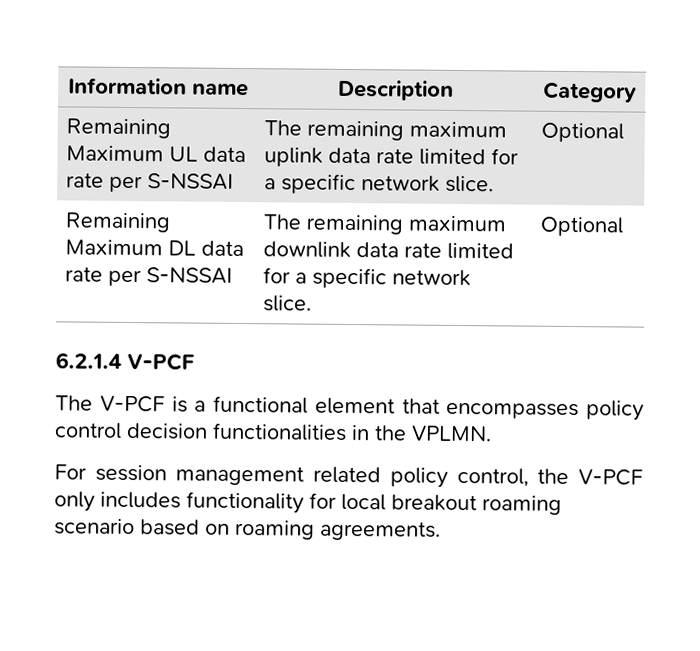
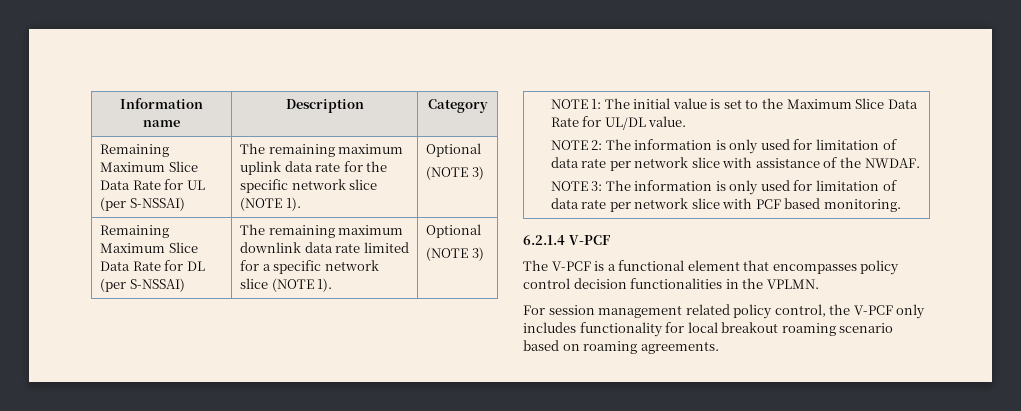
[168,146,246,163] [65,172,234,193] UL data rate per S-NSSAI -> [168,161,198,172] [100,179,205,190] [100,197,185,211] Slice Data Rate for UL (per S-NSSAI)
[418,148,519,166] [263,173,494,195] [540,122,624,143] [64,212,171,233] [64,239,244,257] [64,266,233,287] limited for a specific network slice. | Optional // Remaining Maximum DL data rate per S-NSSAI -> [343,161,388,172] [240,179,378,193] [240,197,301,211] [426,143,482,157] [426,166,484,180] [100,225,170,238] [100,242,198,253] [100,260,205,271] [100,278,185,292] for the specific network slice (NOTE 1). | Optional // (NOTE 3) // Remaining Maximum Slice Data Rate for DL (per S-NSSAI)
[262,295,312,312] [539,216,623,237] slice. | Optional -> [240,278,333,292] [426,224,482,238] [426,247,484,261] [550,98,918,109] [550,116,687,130] [550,139,897,154] [550,157,920,171] [550,180,897,195] [550,198,901,212] slice (NOTE 1). | Optional // (NOTE 3) // NOTE 1: The initial value is set to the Maximum Slice Data Rate for UL/DL value. // NOTE 2: The information is only used for limitation of data rate per network slice with assistance of the NWDAF. // NOTE 3: The information is only used for limitation of data rate per network slice with PCF based monitoring.

